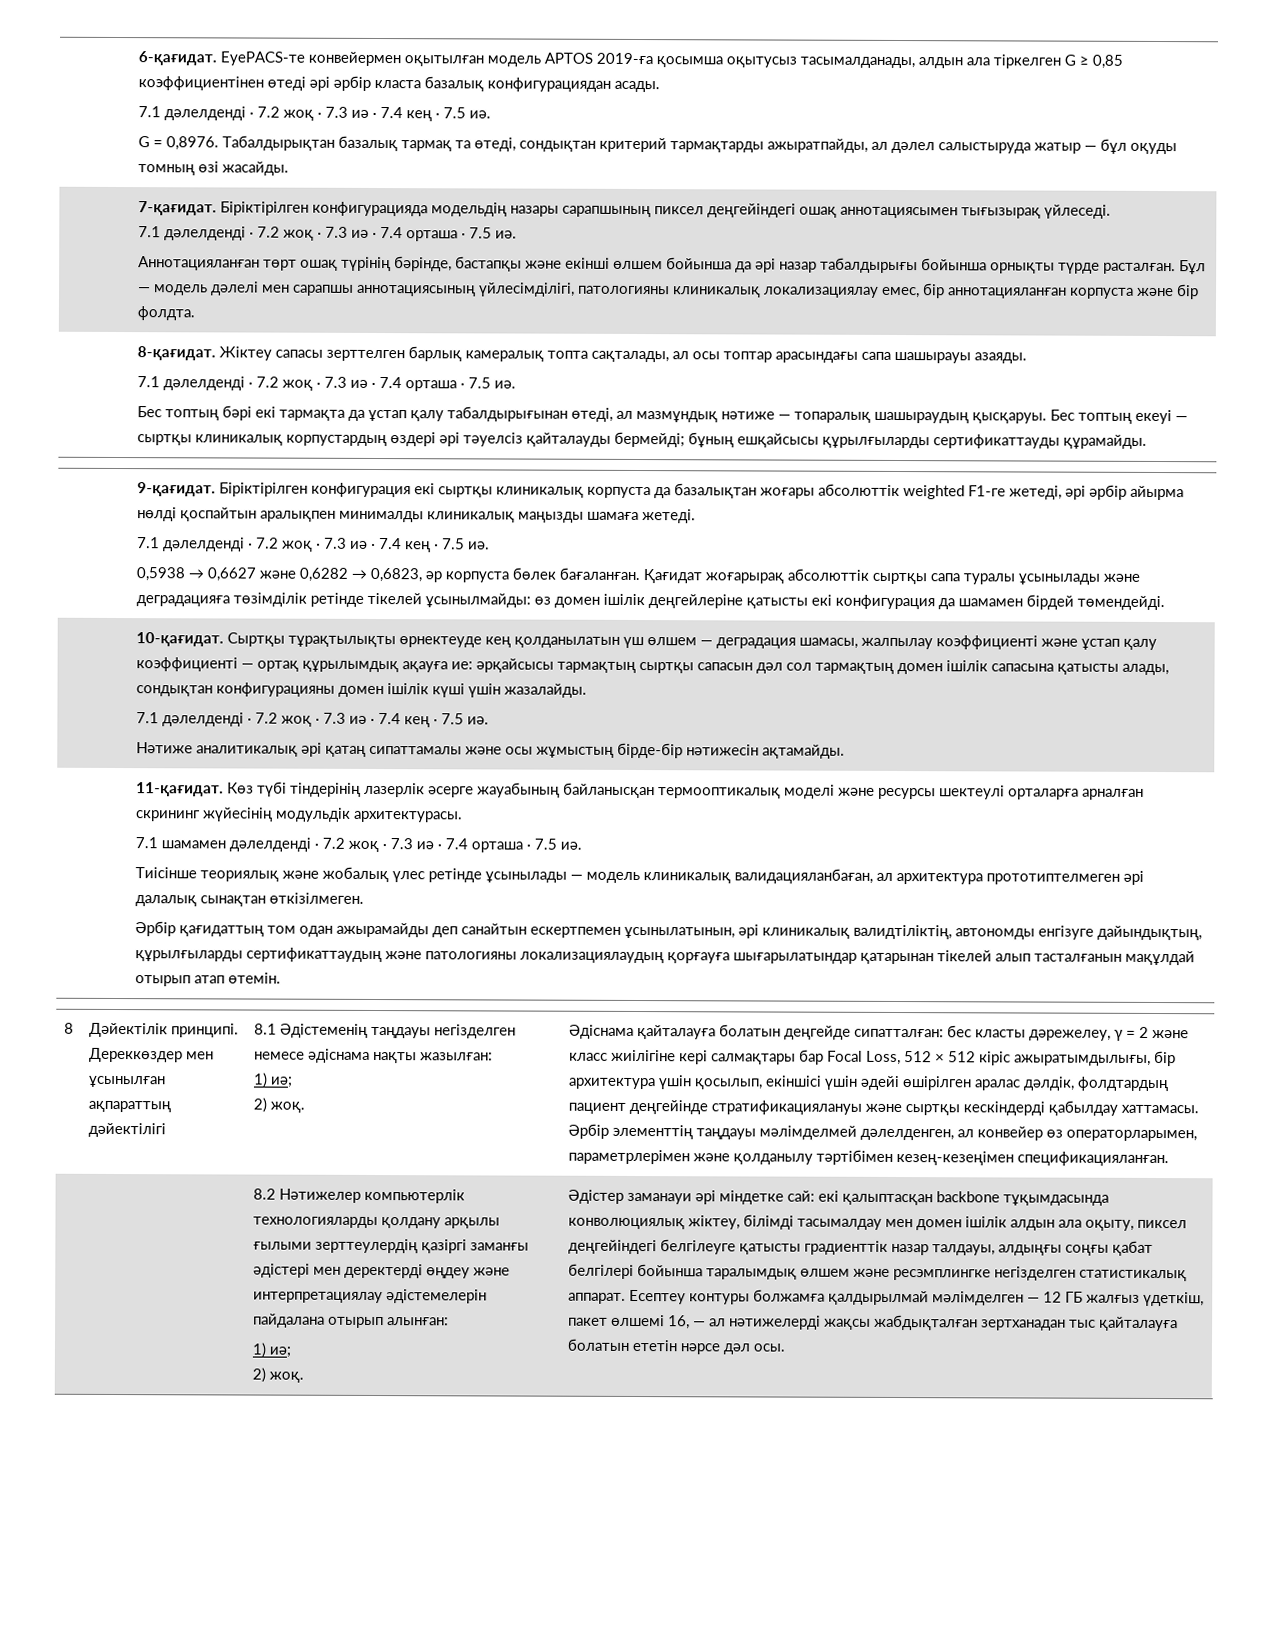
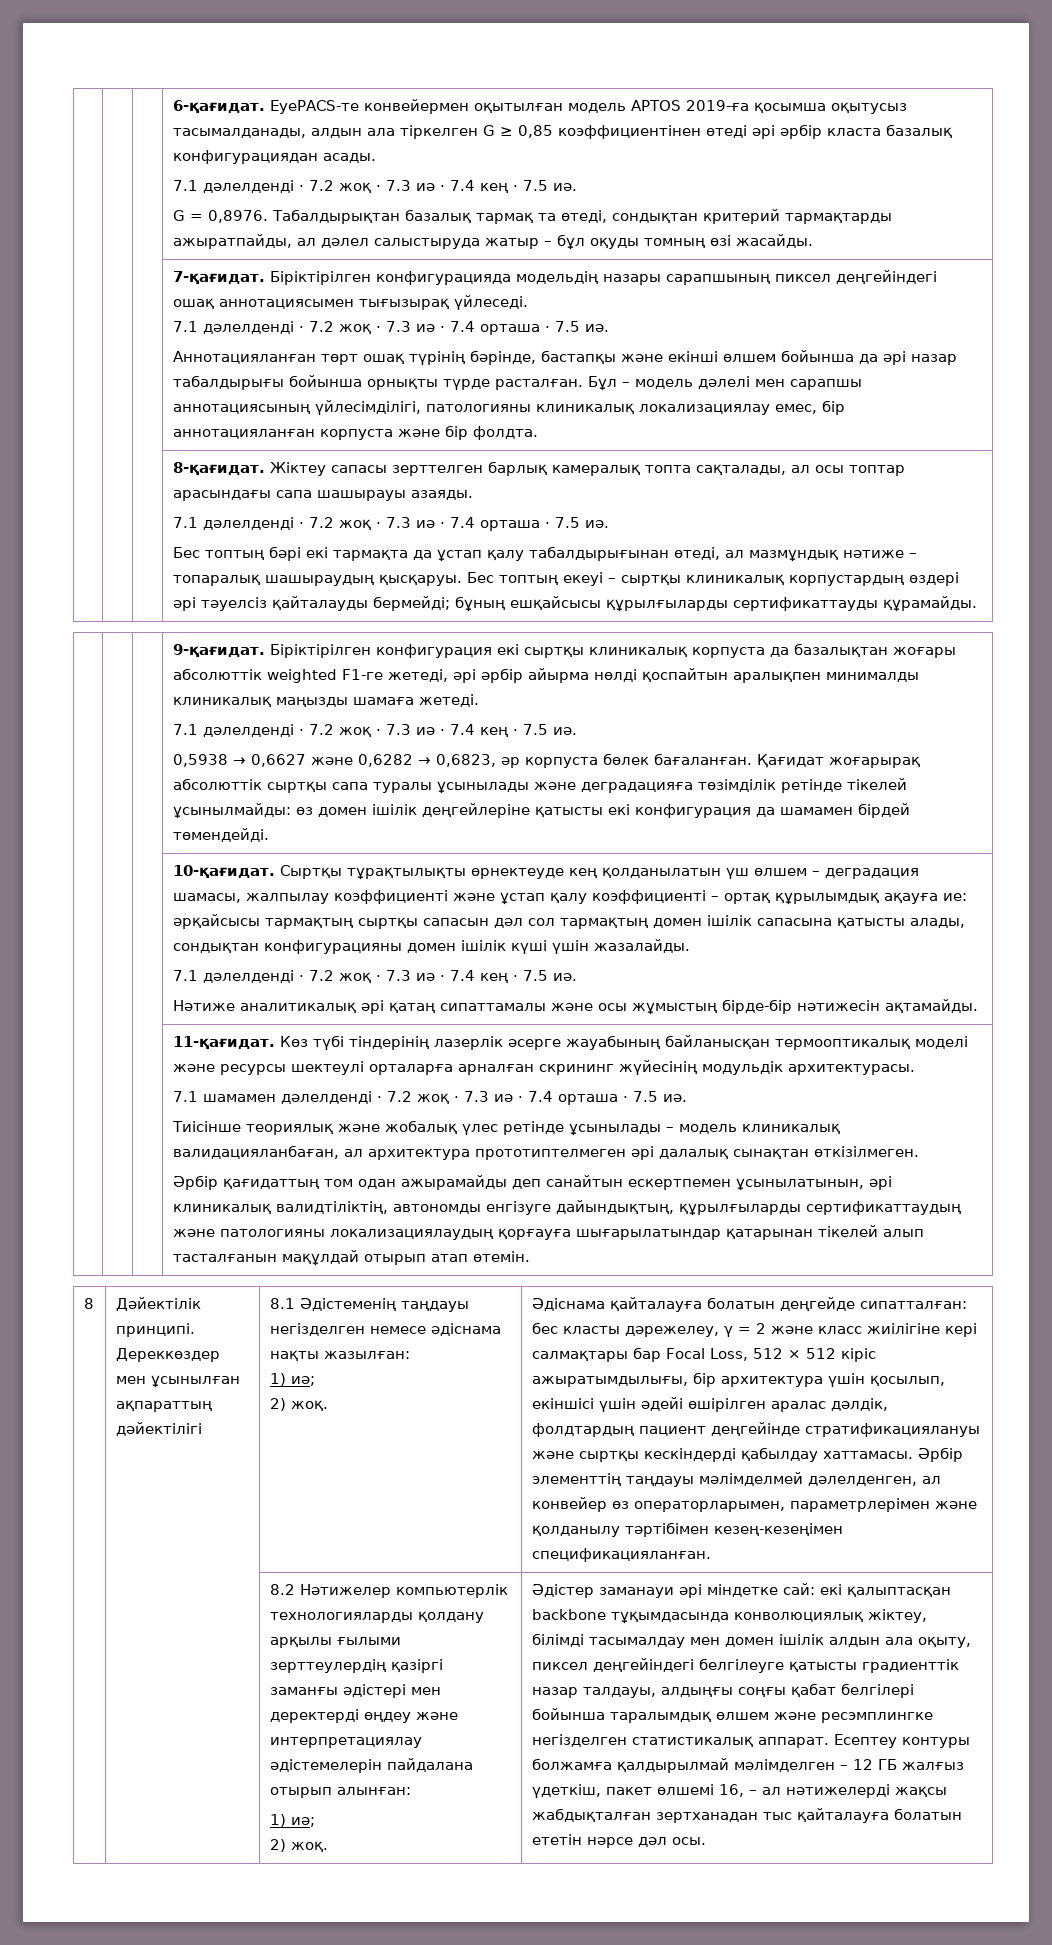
[1083,145,1097,151] — -> [543,241,552,246] –
[137,287,151,293] — -> [621,382,630,387] –
[777,414,791,420] — -> [908,553,917,558] –
[1174,416,1188,422] — -> [607,578,616,583] –
[699,640,713,646] — -> [811,871,820,876] –
[240,663,254,669] — -> [710,896,719,901] –
[569,874,583,880] — -> [665,1127,674,1132] –
[1026,1297,1040,1303] — -> [839,1765,848,1770] –
[692,1321,706,1327] — -> [748,1790,757,1795] –

